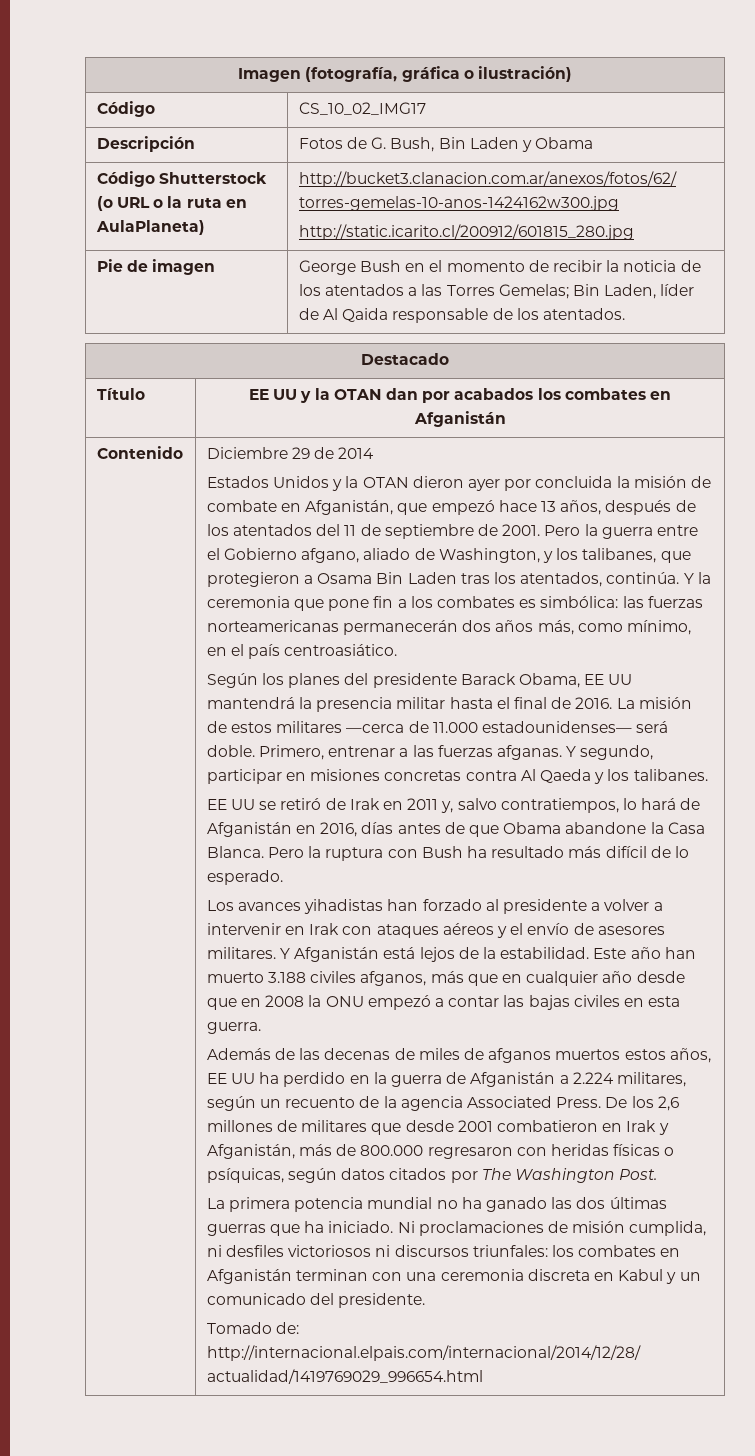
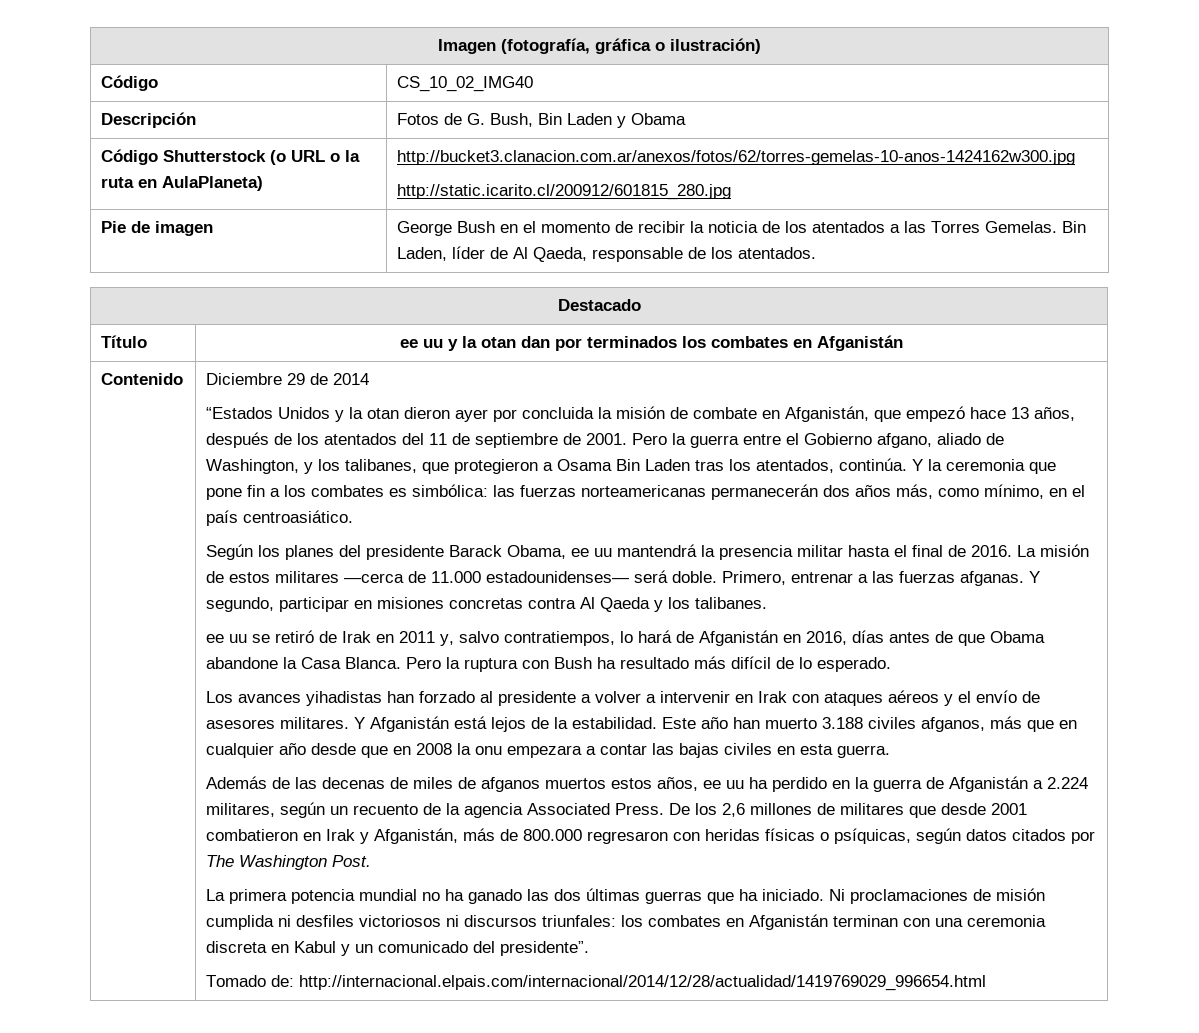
[298,102,426,115] CS_10_02_IMG17 -> [397,76,534,92] CS_10_02_IMG40
[498,284,569,299] Gemelas; -> [985,221,1058,233] Gemelas.
[342,308,389,322] Qaida -> [533,247,588,262] Qaeda,
[249,388,382,403] EE UU y la OTAN -> [400,336,516,351] ee uu y la otan
[454,388,534,400] acabados -> [587,336,677,348] terminados
[206,476,269,488] Estados -> [206,407,274,419] “Estados
[362,477,409,488] OTAN -> [367,408,400,419] otan
[584,674,633,685] EE UU -> [571,548,613,557] ee uu
[206,799,256,810] EE UU -> [206,634,248,643] ee uu
[325,995,431,1010] ONU empezó -> [475,745,583,758] onu empezara
[206,1073,256,1084] EE UU -> [703,780,745,789] ee uu
[629,1221,707,1236] cumplida, -> [206,915,275,930] cumplida
[338,1293,426,1308] presidente. -> [500,941,590,956] presidente”.

